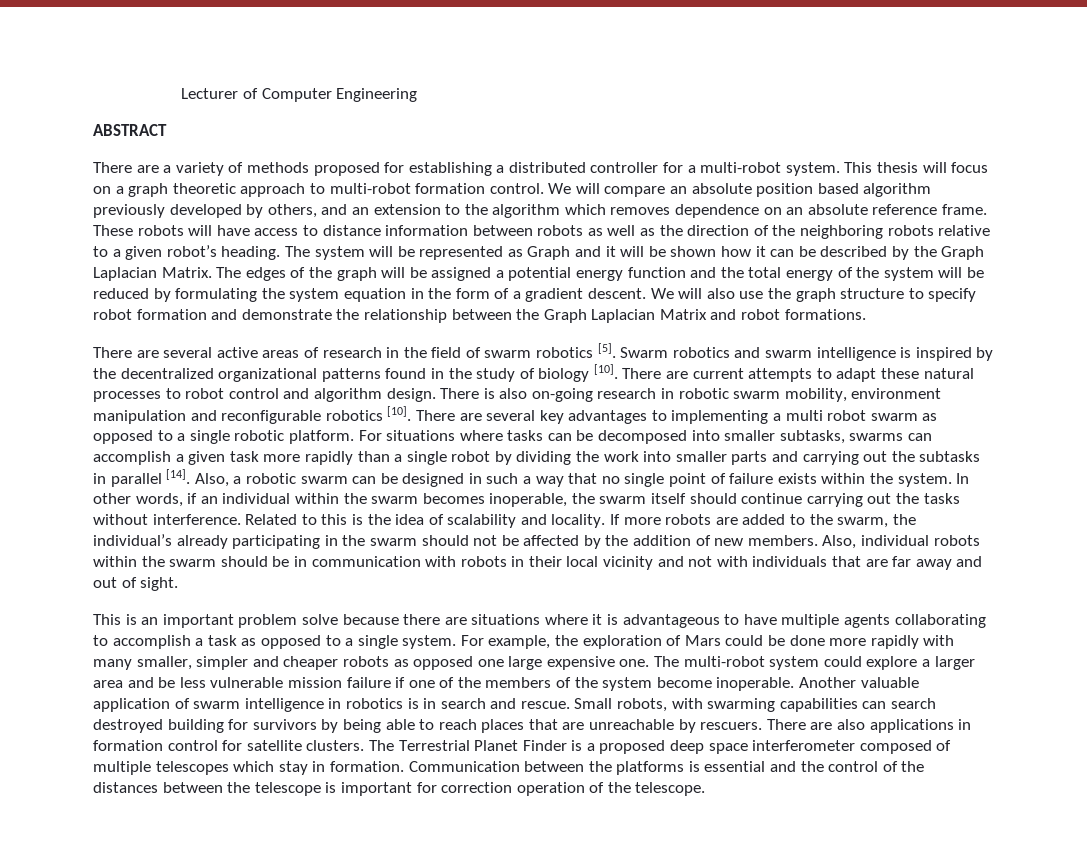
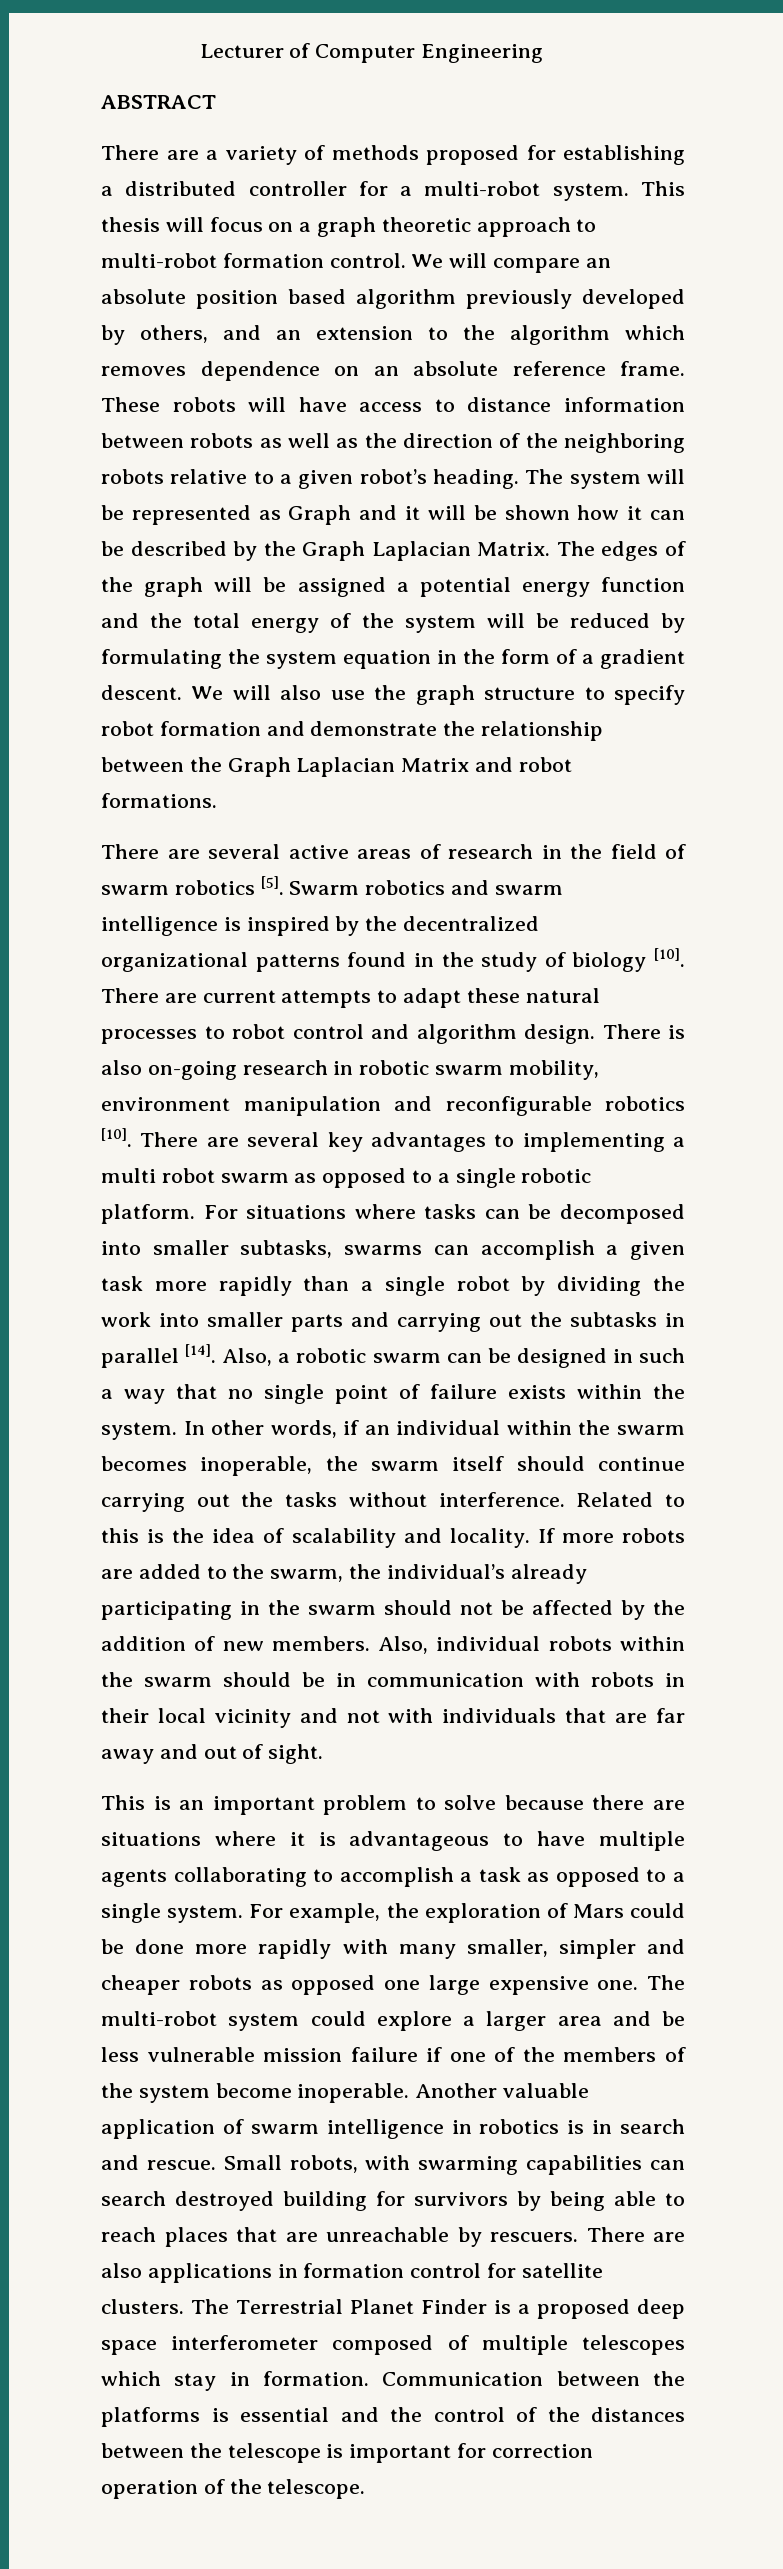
(298, 621) none -> [415,1797,436,1810] to

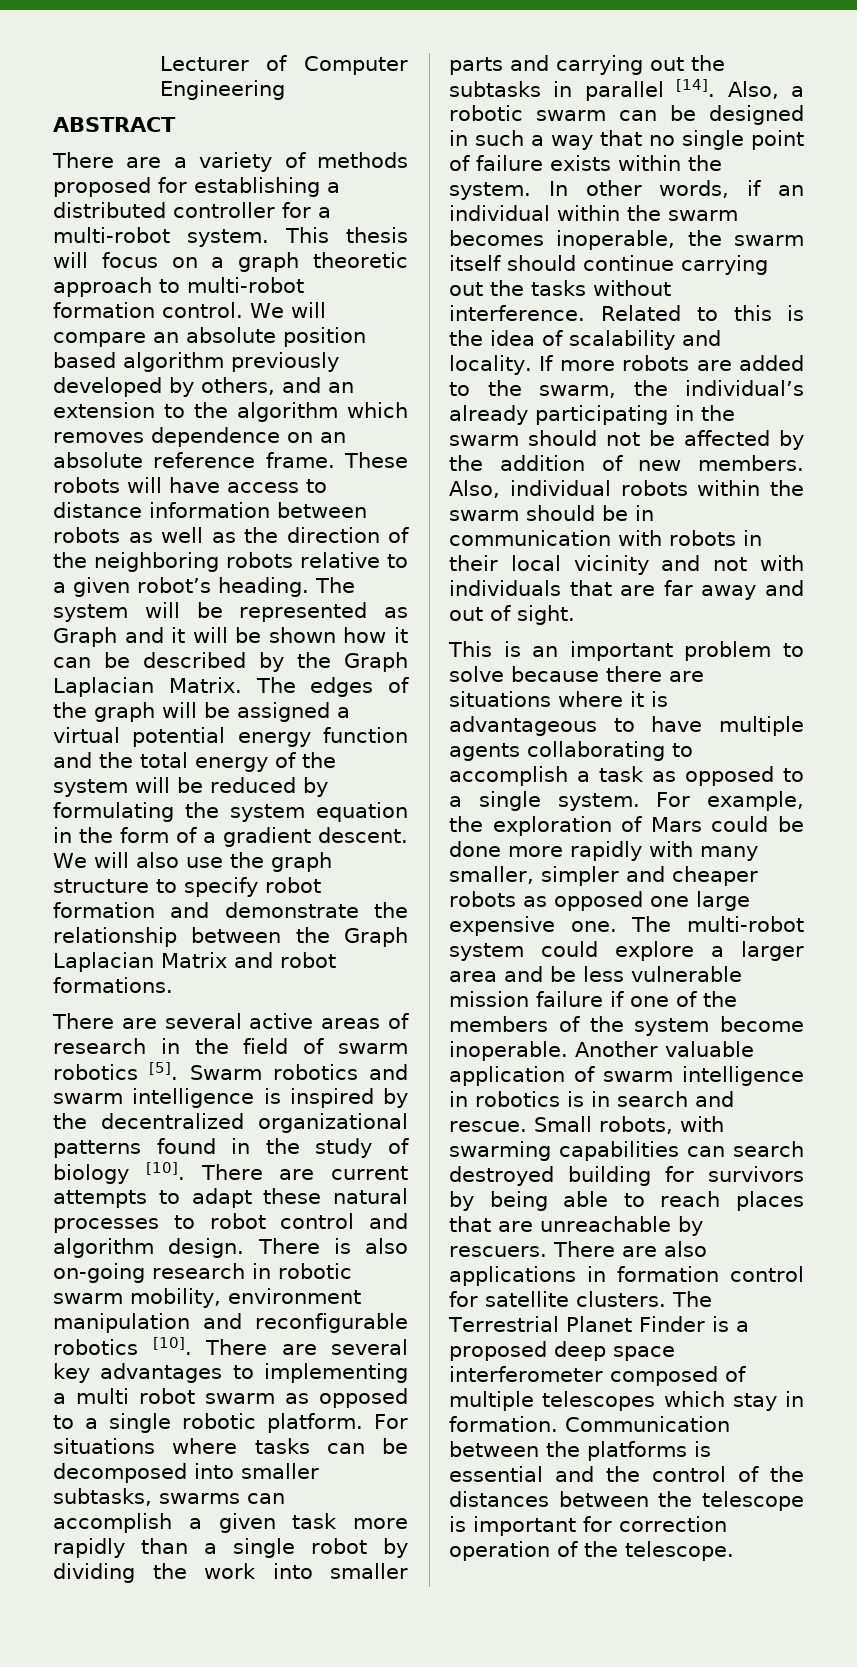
(409, 587) none -> [53,727,120,743] virtual

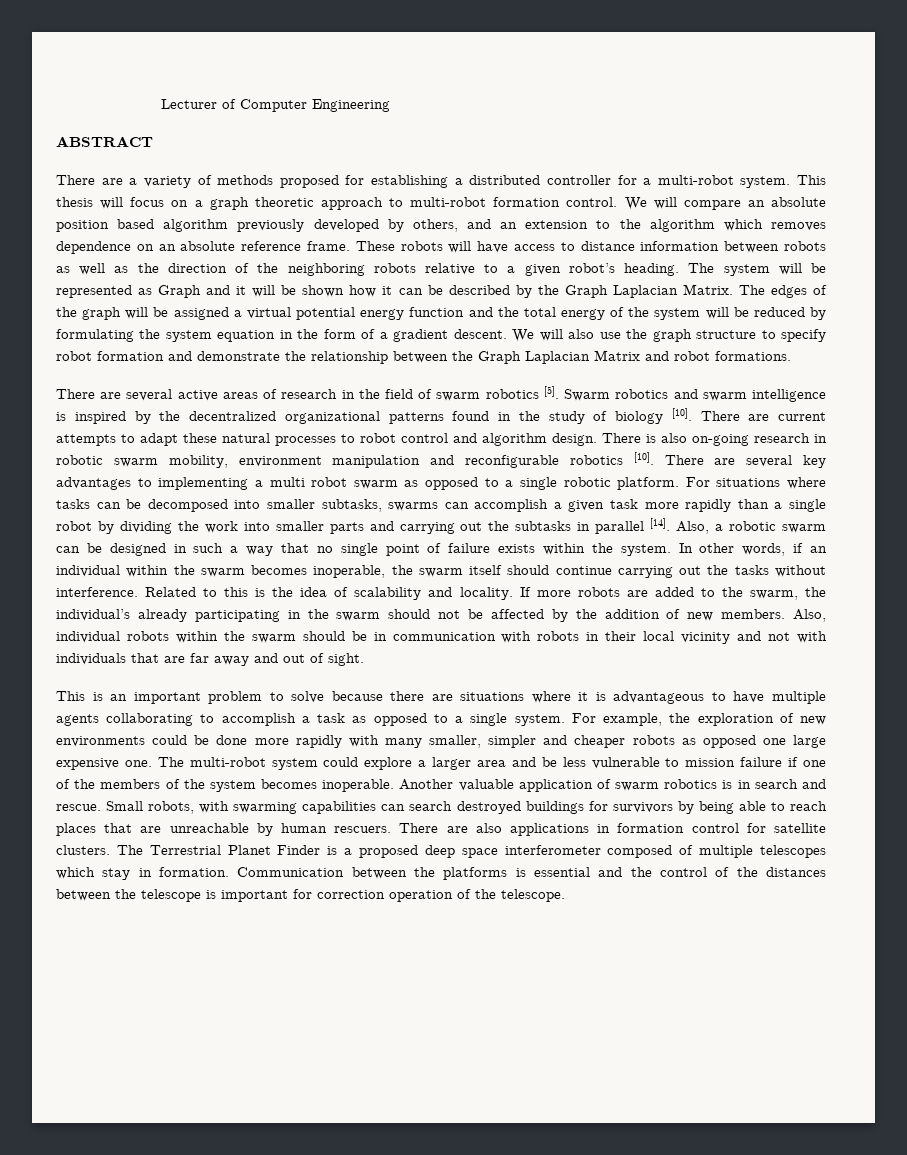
[650,817,702,832] Mars -> [800,716,827,725] [56,736,145,747] new environments
(742, 974) none -> [665,758,680,767] to
[720,1016,804,1032] become -> [261,779,318,789] becomes
[682,1066,804,1086] [449,1091,468,1107] intelligence in -> (660, 786) none
[568,1166,651,1186] building -> [525,801,584,814] buildings
(703, 1226) none -> [281,823,327,833] human

